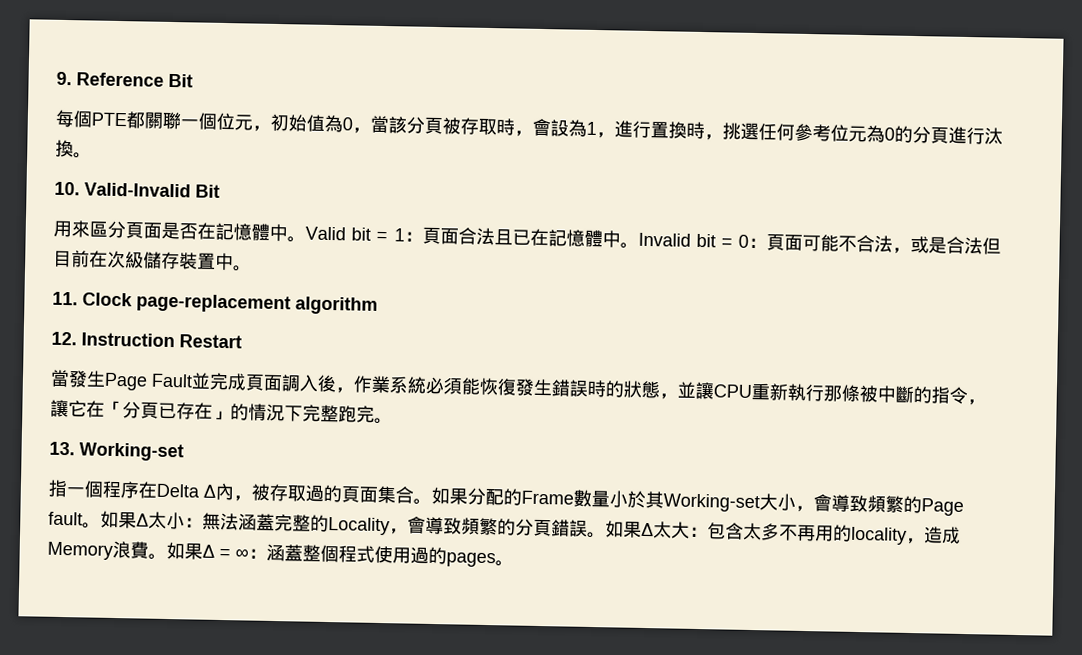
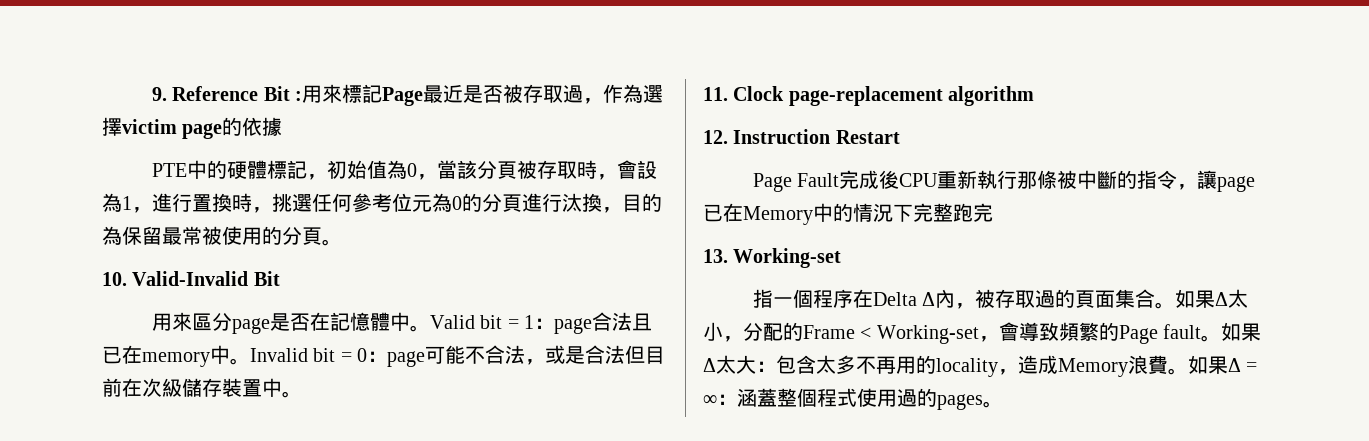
[55,109,253,131] // 每個PTE都關聯一個位元 -> [294,84,663,106] [102,117,283,139] [151,160,307,180] :用來標記Page最近是否被存取過，作為選擇victim page的依據 // PTE中的硬體標記
(74, 148) none -> [602,193,662,213] [102,226,322,245] ，目的為保留最常被使用的分頁
[125,221,162,239] 頁面 -> [231,318,270,334] page
[421,226,459,245] 頁面 -> [553,318,592,334] page
[547,229,603,248] 記憶體 -> [142,352,210,367] memory
[765,233,803,251] 頁面 -> [387,351,426,367] page
[50,369,106,388] 當發生 -> (900, 137) none
[191,372,714,400] 並完成頁面調入後，作業系統必須能恢復發生錯誤時的狀態，並讓 -> [839,170,900,189] 完成後
[68,400,231,421] 它在「分頁已存在」 -> [1217,176,1256,192] [703,203,833,225] page已在Memory中
[374,417,393,425] 。 -> (993, 212) none
[467,487,796,513] 分配的Frame數量小於其Working-set大小 -> [1215,289,1249,308] [703,322,979,344] Δ太小，分配的Frame < Working-set
[166,511,672,539] 小：無法涵蓋完整的Locality，會導致頻繁的分頁錯誤。如果Δ太 -> (736, 364) none

